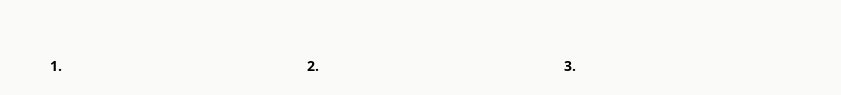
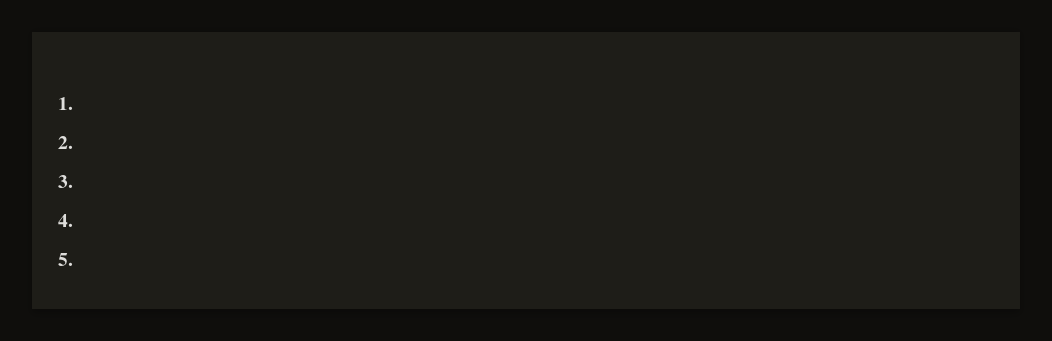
(576, 66) none -> [58,214,73,227] [58,253,73,266] // 4. // 5.

